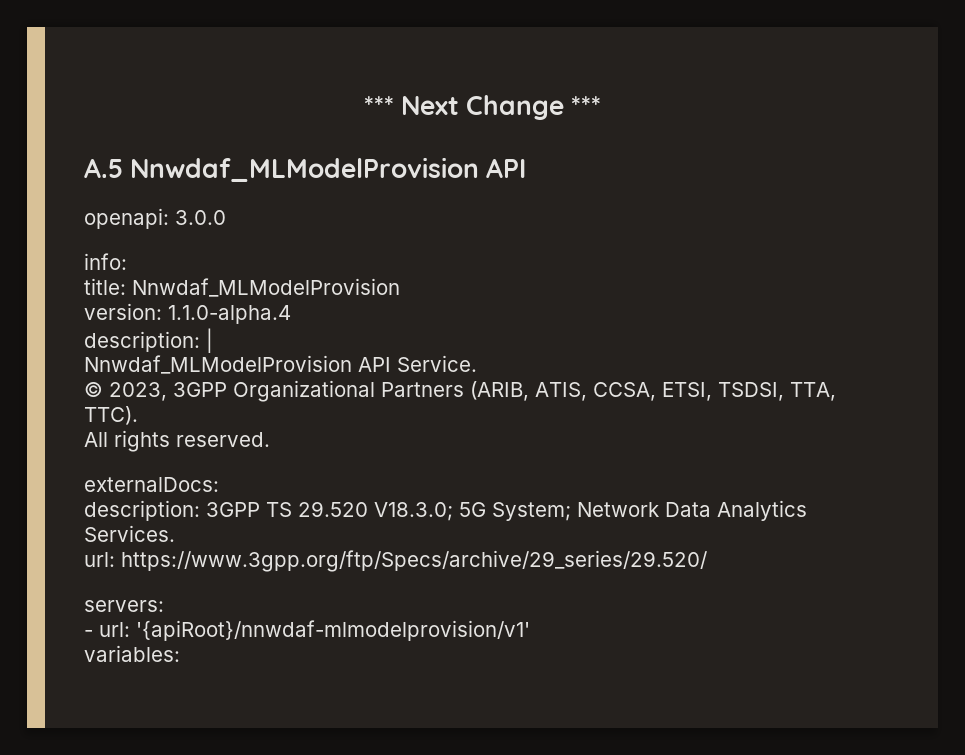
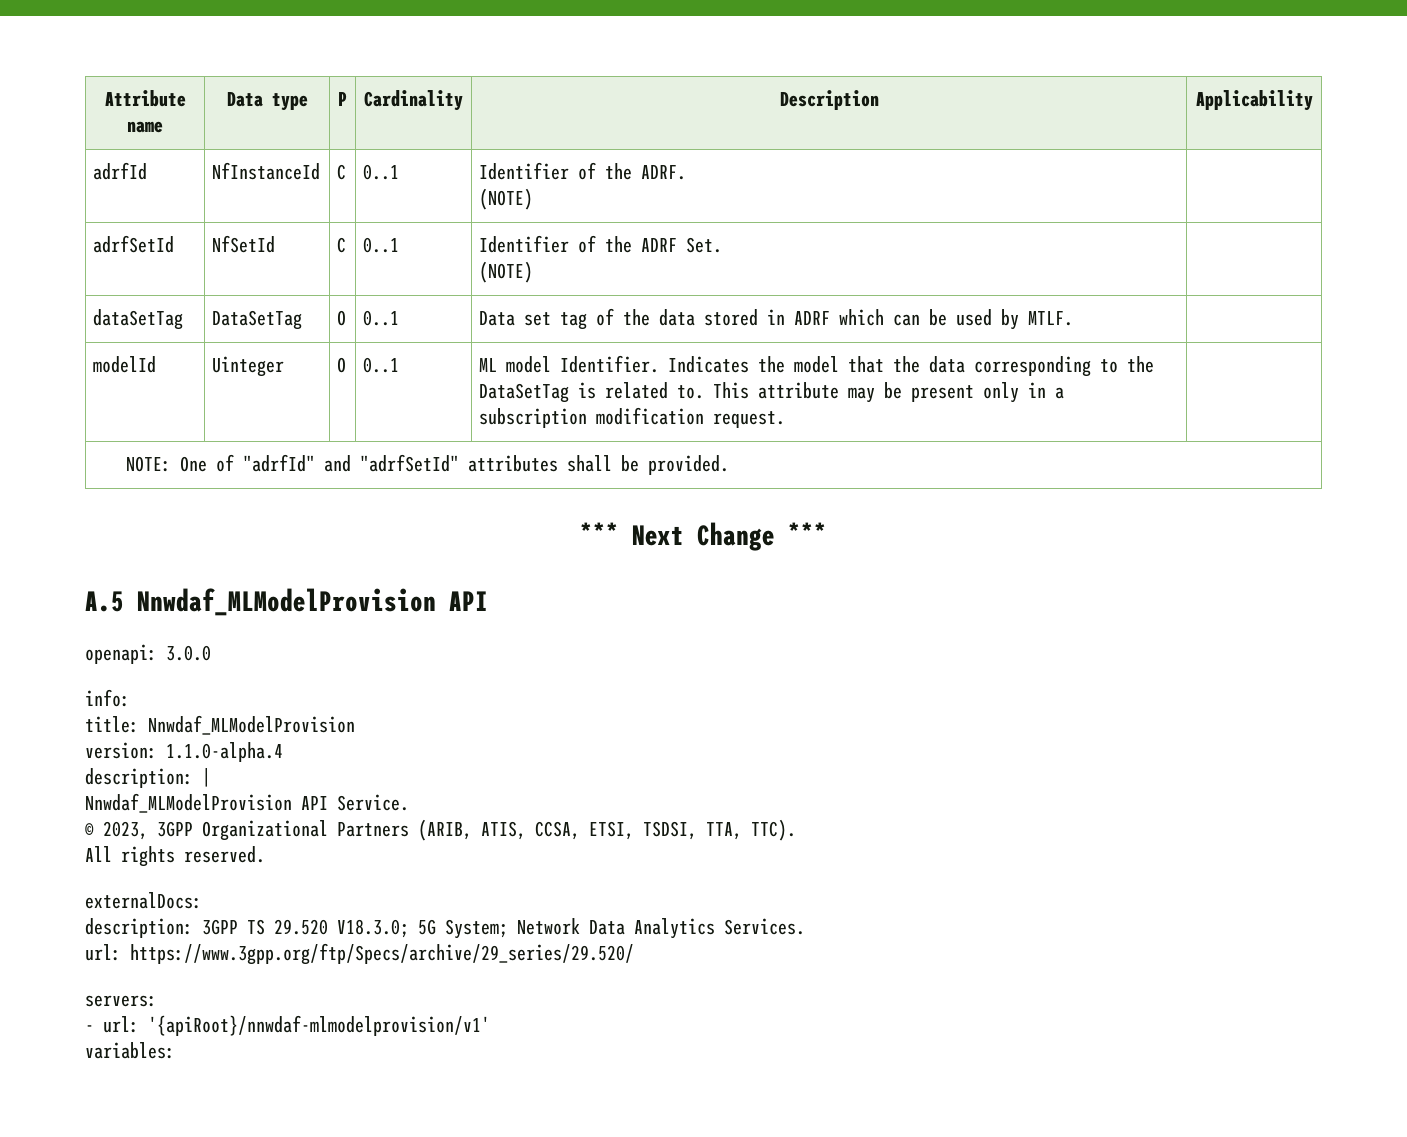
(363, 105) none -> [104,90,186,107] [127,121,163,133] [226,92,308,111] [338,92,347,106] [364,90,463,111] [779,90,879,110] [1195,90,1313,111] [93,162,148,180] [212,162,321,180] [337,164,347,180] [363,164,400,180] [479,162,687,180] [479,188,534,210] [93,235,175,253] [212,235,276,253] [337,237,347,253] [363,237,400,253] [479,235,723,253] [479,261,534,283] [93,309,184,330] [212,310,303,330] [337,310,347,326] [363,310,400,326] [479,308,1074,330] [93,356,157,373] [212,356,285,377] [337,357,347,373] [363,357,400,373] [479,355,1155,377] [479,382,1065,403] [479,407,786,428] [126,454,730,475] Attribute name | Data type | P | Cardinality | Description | Applicability // adrfId | NfInstanceId | C | 0..1 | Identifier of the ADRF. // (NOTE) | // adrfSetId | NfSetId | C | 0..1 | Identifier of the ADRF Set. // (NOTE) | // dataSetTag | DataSetTag | O | 0..1 | Data set tag of the data stored in ADRF which can be used by MTLF. | // modelId | Uinteger | O | 0..1 | ML model Identifier. Indicates the model that the data corresponding to the DataSetTag is related to. This attribute may be present only in a subscription modification request. | // NOTE: One of "adrfId" and "adrfSetId" attributes shall be provided. //

